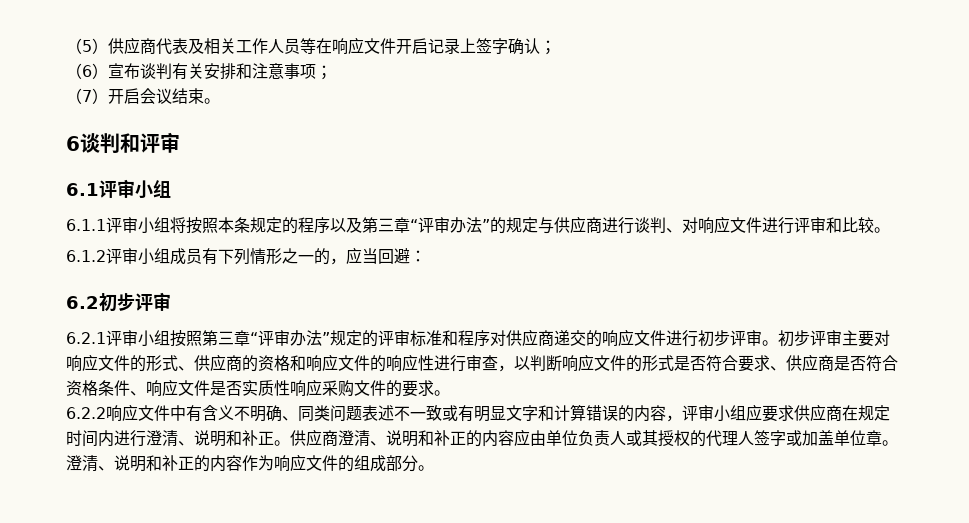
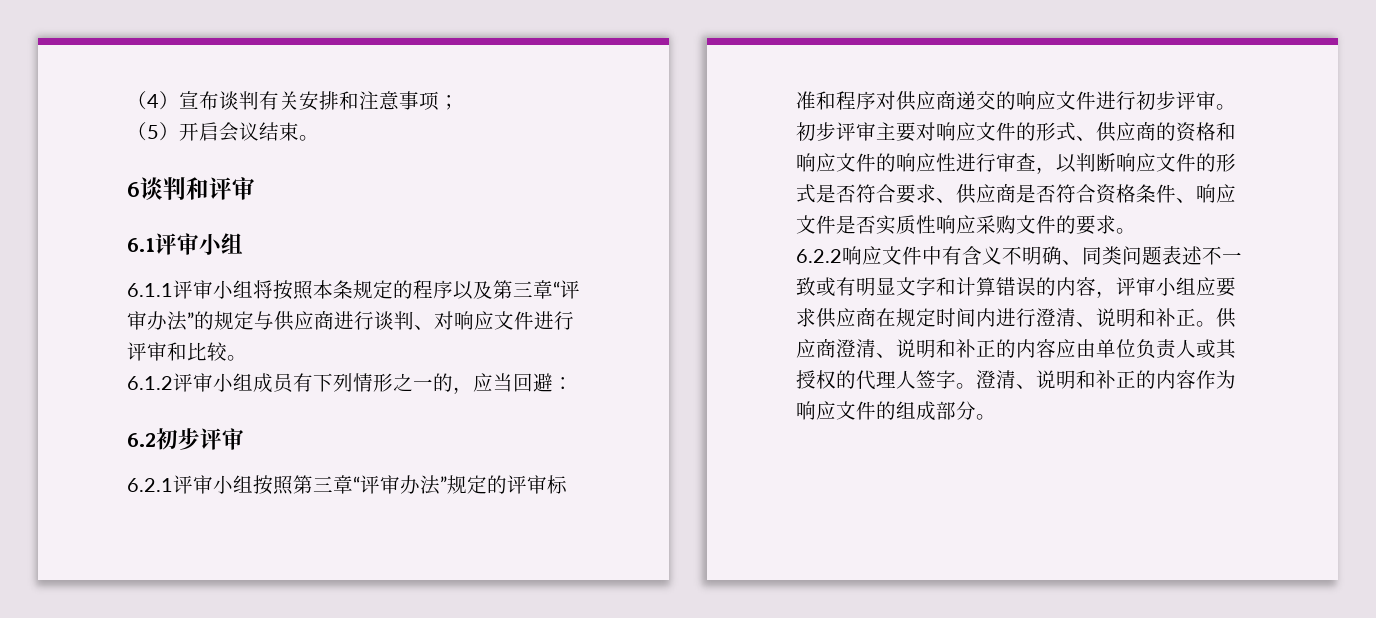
[66,37,556,55] [66,63,92,79] （5）供应商代表及相关工作人员等在响应文件开启记录上签字确认； // （6 -> [127,91,159,110] （4
[82,90,92,102] 7 -> [147,125,159,139] 5
[786,430,882,446] 或加盖单位章 -> (956, 379) none

